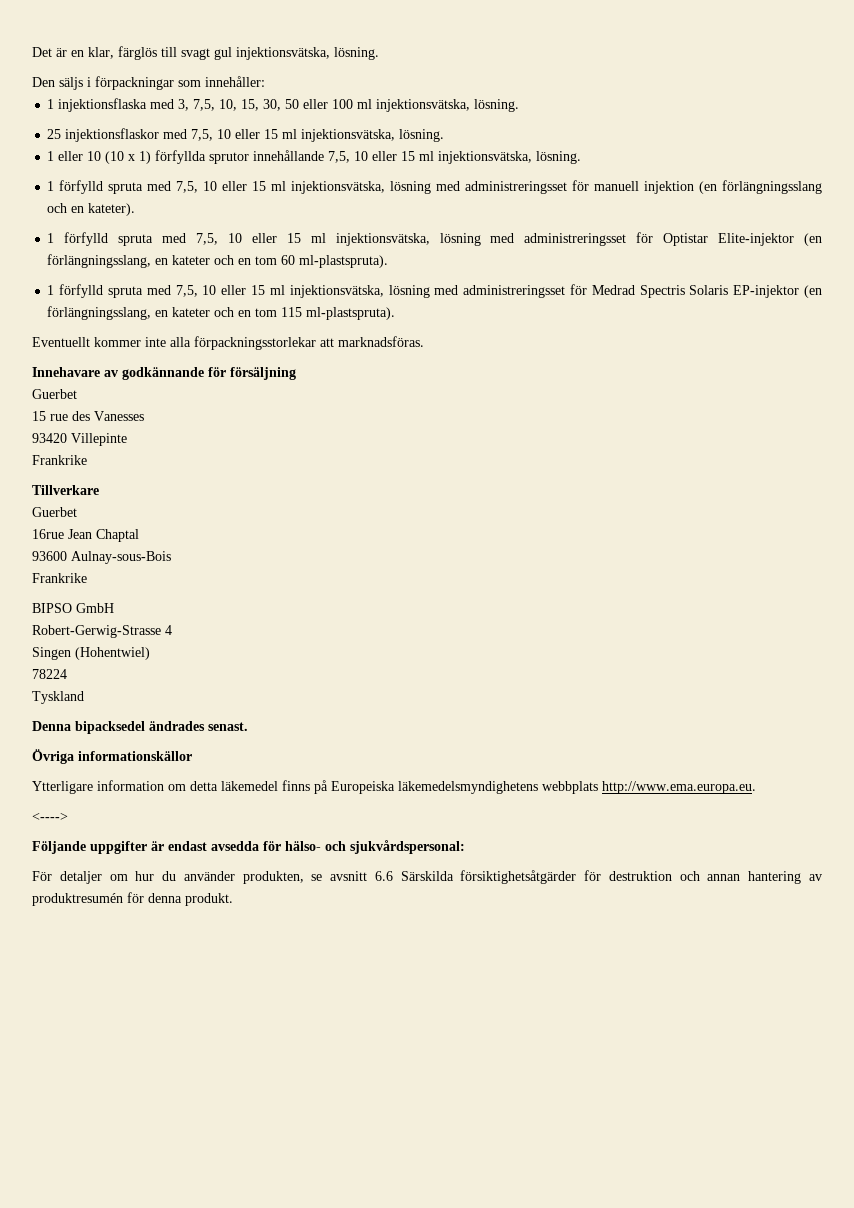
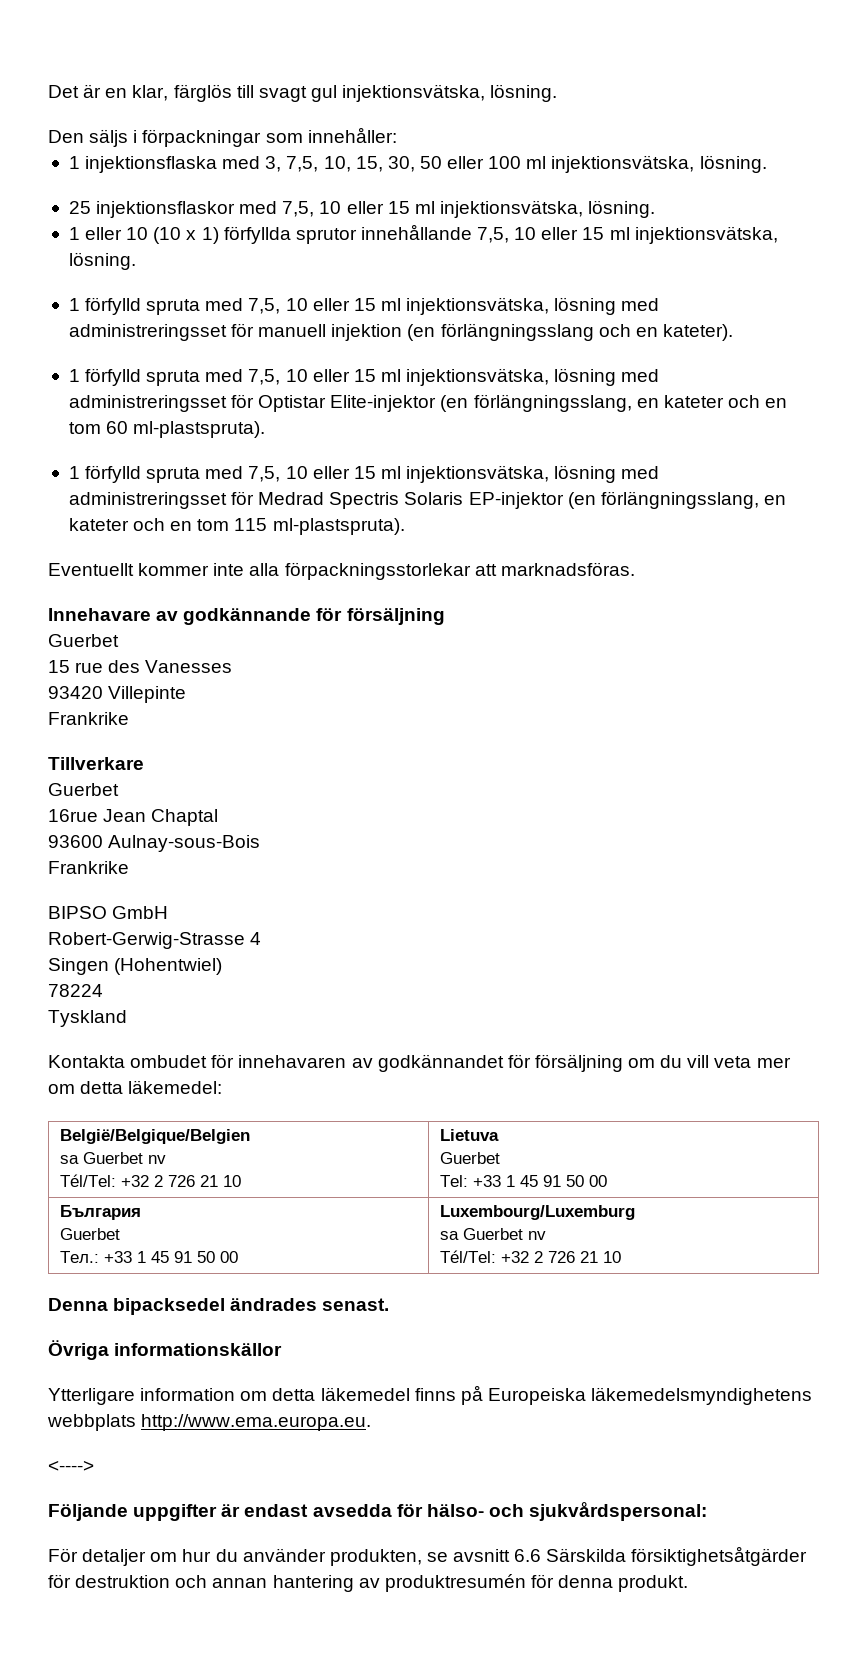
(84, 697) none -> [48,1054,791,1072] [48,1080,223,1094] [59,1129,250,1144] [59,1152,166,1164] [59,1174,241,1187] [439,1129,499,1141] [439,1152,500,1164] [439,1175,607,1187] [59,1205,141,1220] [59,1228,120,1240] [59,1251,238,1263] [439,1205,635,1220] [439,1228,546,1240] [439,1250,621,1263] // Kontakta ombudet för innehavaren av godkännandet för försäljning om du vill veta mer om detta läkemedel: // België/Belgique/Belgien // sa Guerbet nv // Tél/Tel: +32 2 726 21 10 | Lietuva // Guerbet // Tel: +33 1 45 91 50 00 // България // Guerbet // Teл.: +33 1 45 91 50 00 | Luxembourg/Luxemburg // sa Guerbet nv // Tél/Tel: +32 2 726 21 10

